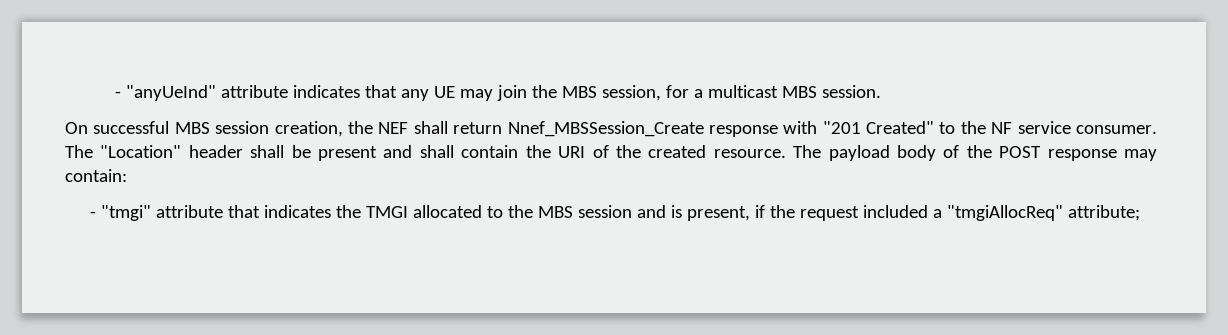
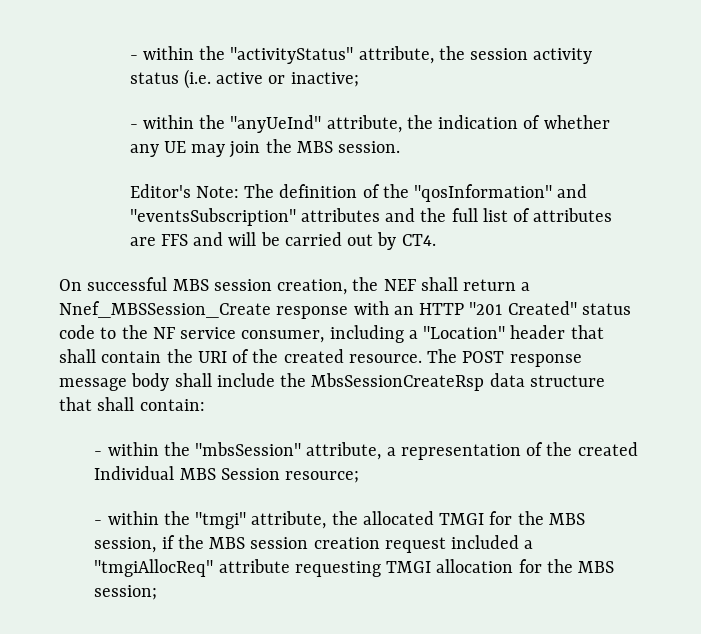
[115,85,398,101] - "anyUeInd" attribute indicates that -> [129,46,593,64] [129,69,359,89] [129,115,610,133] - within the "activityStatus" attribute, the session activity status (i.e. active or inactive; // - within the "anyUeInd" attribute, the indication of whether
[602,85,882,101] session, for a multicast MBS session. -> [338,141,401,153] [129,184,588,202] [129,208,613,226] [129,232,436,250] session. // Editor's Note: The definition of the "qosInformation" and "eventsSubscription" attributes and the full list of attributes are FFS and will be carried out by CT4.
(503, 128) none -> [521,282,531,291] a
[822,121,1157,134] [65,145,413,161] "201 Created" to the NF service consumer. The "Location" header shall be present and -> [393,301,631,315] [59,325,604,343] an HTTP "201 Created" status code to the NF service consumer, including a "Location" header that
[828,145,1157,161] [65,169,127,182] [90,205,1141,221] payload body of the POST response may contain: // - "tmgi" attribute that indicates the TMGI allocated to the MBS session and is present, if the request included a "tmgiAllocReq" attribute; -> [462,351,582,367] [59,373,605,391] [59,397,205,411] [94,442,638,460] [94,466,360,483] [94,511,585,529] [94,535,534,553] [94,559,615,577] [94,585,158,600] POST response message body shall include the MbsSessionCreateRsp data structure that shall contain: // - within the "mbsSession" attribute, a representation of the created Individual MBS Session resource; // - within the "tmgi" attribute, the allocated TMGI for the MBS session, if the MBS session creation request included a "tmgiAllocReq" attribute requesting TMGI allocation for the MBS session;

